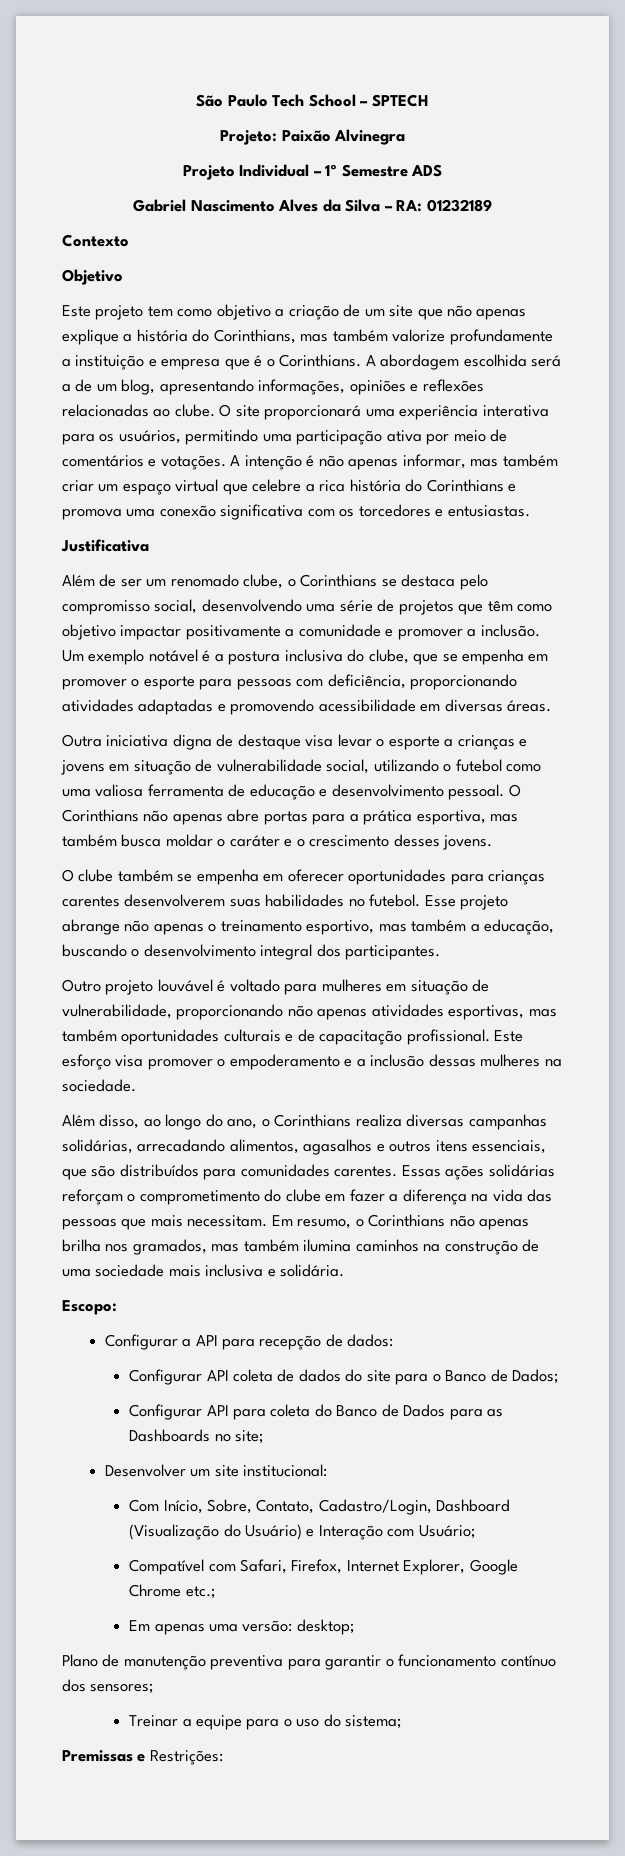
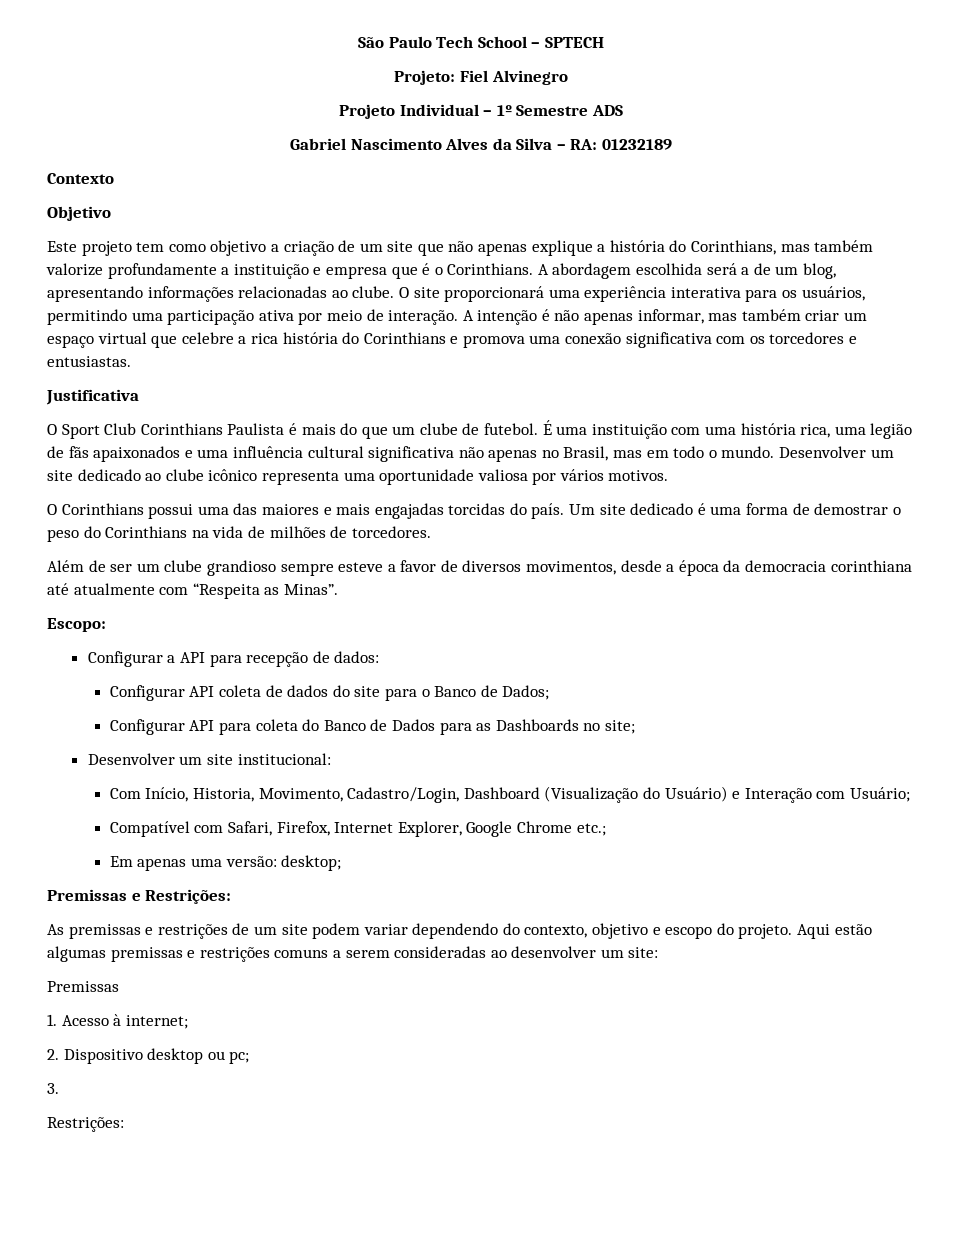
[281,129,405,145] Paixão Alvinegra -> [459,70,568,85] Fiel Alvinegro
[258,379,484,395] informações, opiniões e reflexões -> [147,286,234,302] informações
[62,455,226,470] comentários e votações. -> [388,310,459,325] interação.
[62,574,488,590] [62,599,553,615] [62,624,540,640] [62,649,549,665] [62,674,518,690] [62,699,552,715] [62,734,528,750] [61,759,542,775] [62,784,521,800] [62,809,519,825] [62,834,493,850] [62,869,546,885] [62,894,509,910] [62,919,555,935] [62,944,441,960] [62,979,490,995] [62,1004,557,1020] [62,1029,524,1045] [62,1054,562,1070] [62,1079,136,1092] [62,1114,547,1130] [62,1139,547,1155] [62,1164,555,1180] [62,1189,553,1205] [62,1214,530,1230] [62,1239,540,1255] [62,1264,345,1277] Além de ser um renomado clube, o Corinthians se destaca pelo compromisso social, desenvolvendo uma série de projetos que têm como objetivo impactar positivamente a comunidade e promover a inclusão. Um exemplo notável é a postura inclusiva do clube, que se empenha em promover o esporte para pessoas com deficiência, proporcionando atividades adaptadas e promovendo acessibilidade em diversas áreas. // Outra iniciativa digna de destaque visa levar o esporte a crianças e jovens em situação de vulnerabilidade social, utilizando o futebol como uma valiosa ferramenta de educação e desenvolvimento pessoal. O Corinthians não apenas abre portas para a prática esportiva, mas também busca moldar o caráter e o crescimento desses jovens. // O clube também se empenha em oferecer oportunidades para crianças carentes desenvolverem suas habilidades no futebol. Esse projeto abrange não apenas o treinamento esportivo, mas também a educação, buscando o desenvolvimento integral dos participantes. // Outro projeto louvável é voltado para mulheres em situação de vulnerabilidade, proporcionando não apenas atividades esportivas, mas também oportunidades culturais e de capacitação profissional. Este esforço visa promover o empoderamento e a inclusão dessas mulheres na sociedade. // Além disso, ao longo do ano, o Corinthians realiza diversas campanhas solidárias, arrecadando alimentos, agasalhos e outros itens essenciais, que são distribuídos para comunidades carentes. Essas ações solidárias reforçam o comprometimento do clube em fazer a diferença na vida das pessoas que mais necessitam. Em resumo, o Corinthians não apenas brilha nos gramados, mas também ilumina caminhos na construção de uma sociedade mais inclusiva e solidária. -> [47,420,913,439] [47,446,894,462] [47,469,669,485] [47,503,901,519] [47,526,431,542] [47,560,912,576] [47,583,338,599] O Sport Club Corinthians Paulista é mais do que um clube de futebol. É uma instituição com uma história rica, uma legião de fãs apaixonados e uma influência cultural significativa não apenas no Brasil, mas em todo o mundo. Desenvolver um site dedicado ao clube icônico representa uma oportunidade valiosa por vários motivos. // O Corinthians possui uma das maiores e mais engajadas torcidas do país. Um site dedicado é uma forma de demostrar o peso do Corinthians na vida de milhões de torcedores. // Além de ser um clube grandioso sempre esteve a favor de diversos movimentos, desde a época da democracia corinthiana até atualmente com “Respeita as Minas”.
[206,1499,315,1514] Sobre, Contato, -> [192,788,343,802] Historia, Movimento,
[62,1654,556,1670] [62,1679,154,1694] [129,1714,402,1730] [62,1750,146,1762] Plano de manutenção preventiva para garantir o funcionamento contínuo dos sensores; // Treinar a equipe para o uso do sistema; // Premissas e -> [47,889,232,904] [47,923,872,939] [47,946,659,962] [47,981,119,992] [47,1014,188,1029] [47,1048,250,1064] [47,1083,59,1094] Premissas e Restrições: // As premissas e restrições de um site podem variar dependendo do contexto, objetivo e escopo do projeto. Aqui estão algumas premissas e restrições comuns a serem consideradas ao desenvolver um site: // Premissas // 1. Acesso à internet; // 2. Dispositivo desktop ou pc; // 3. //

